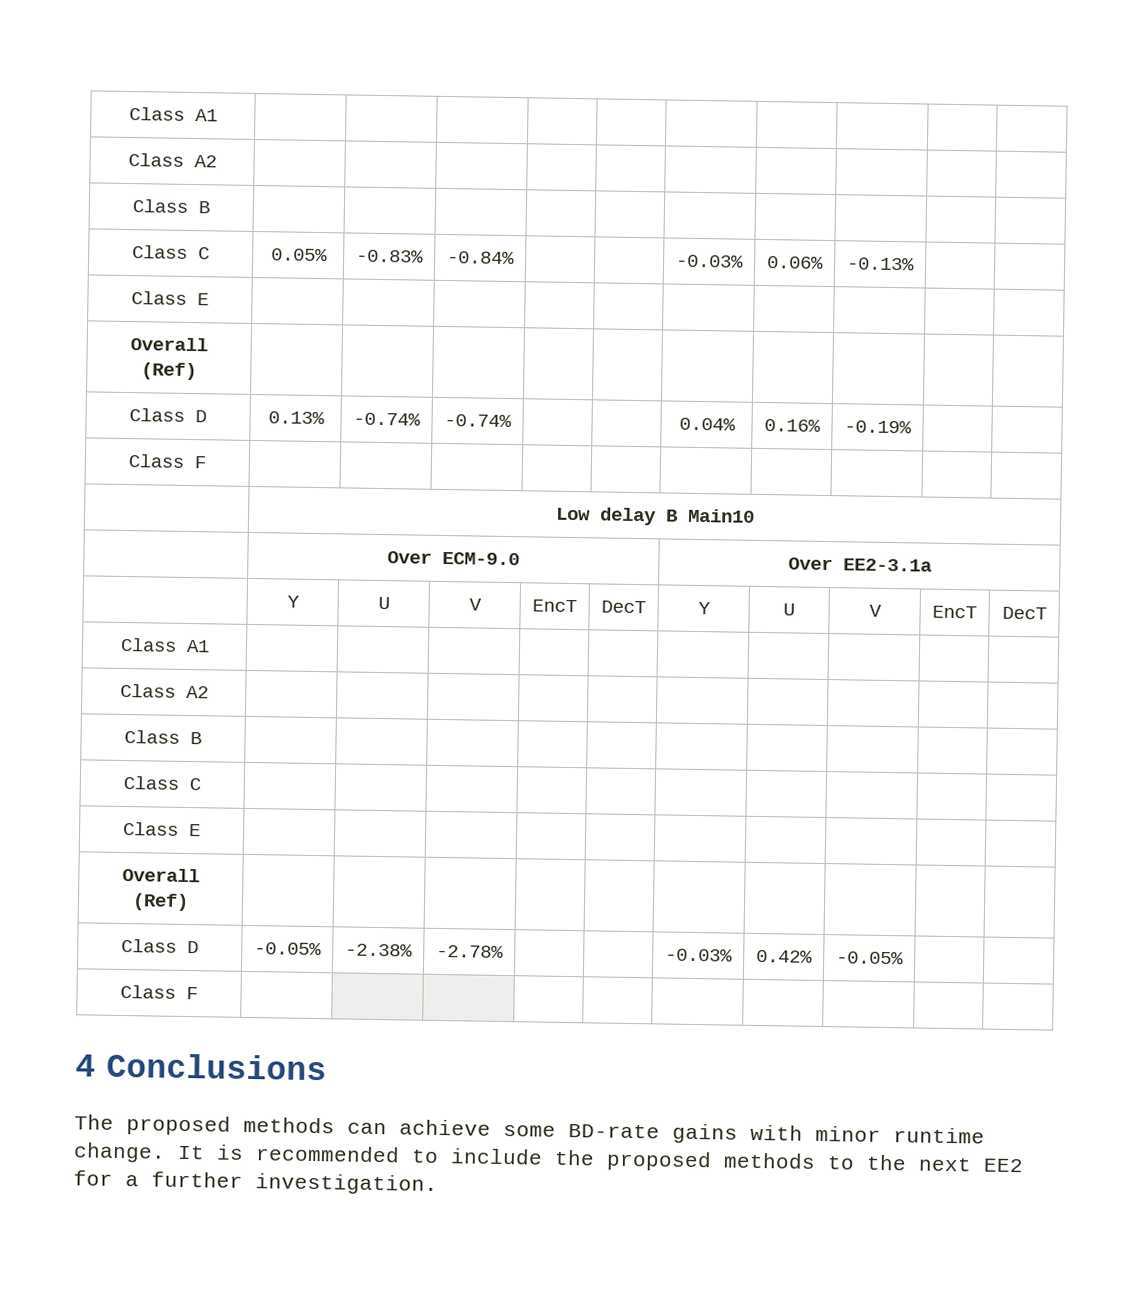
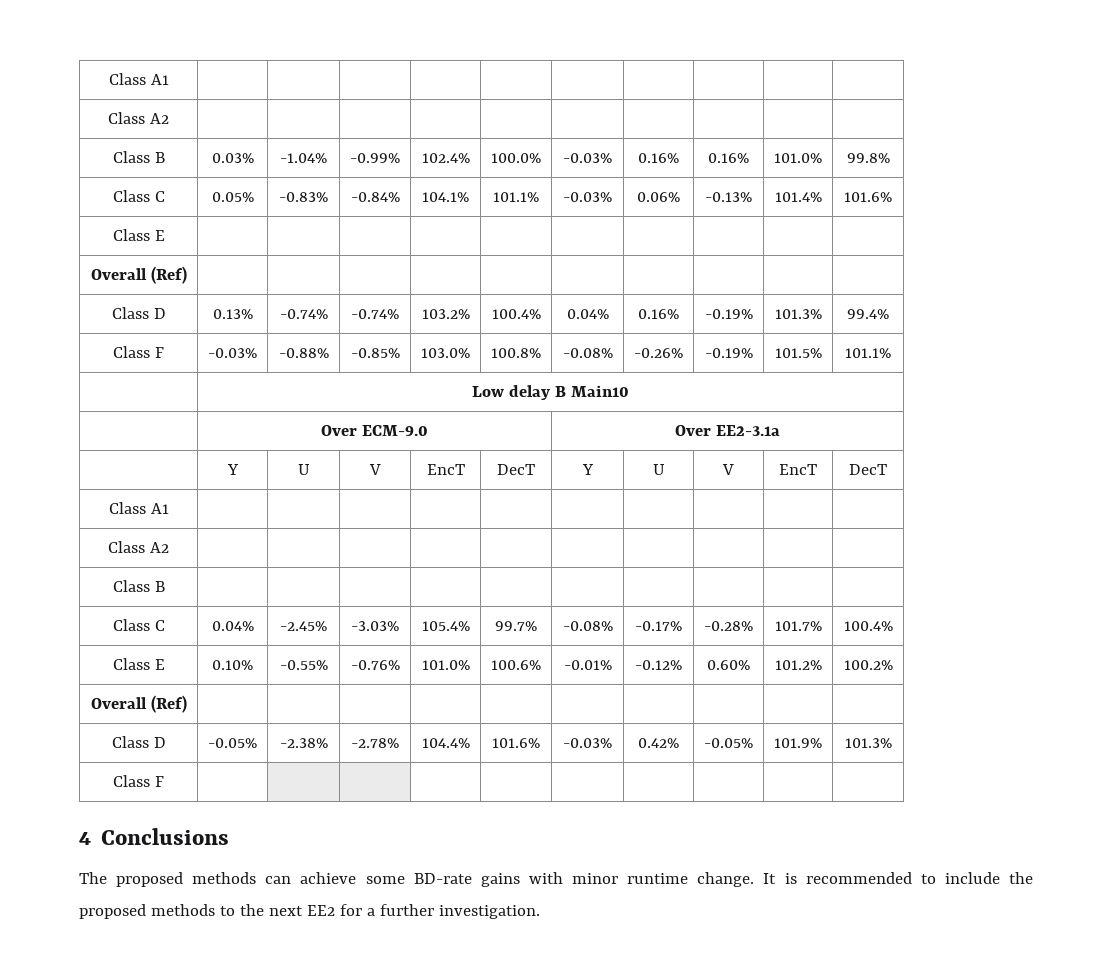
[128,106,218,122] [127,152,217,168] [132,199,210,214] Class A1 | | | | | | | | | | // Class A2 | | | | | | | | | | // Class B | | | | | | | | | | -> [108,73,169,85] [108,112,169,124] [112,151,165,163] [211,153,254,163] [280,153,327,163] [350,153,400,163] [421,153,470,163] [491,153,541,163] [563,153,612,163] [638,153,679,163] [708,153,749,163] [774,153,822,163] [846,153,890,163] Class A1 | | | | | | | | | | // Class A2 | | | | | | | | | | // Class B | 0.03% | -1.04% | -0.99% | 102.4% | 100.0% | -0.03% | 0.16% | 0.16% | 101.0% | 99.8%
(515, 258) | -> [422,192,469,202] [493,192,539,202] 104.1% | 101.1%
(915, 264) | -> [774,192,822,202] [844,192,892,202] 101.4% | 101.6%
(512, 420) | -> [421,309,470,319] [491,309,541,319] 103.2% | 100.4%
[128,454,206,469] | // Class F | | | | | | | | | | -> [774,309,822,319] [847,309,889,319] [113,346,164,358] [208,348,257,358] [278,348,329,358] [350,348,400,358] [421,348,470,358] [491,348,541,358] [562,348,613,358] [634,348,683,358] [704,348,753,358] [774,348,822,358] [845,348,891,358] 101.3% | 99.4% // Class F | -0.03% | -0.88% | -0.85% | 103.0% | 100.8% | -0.08% | -0.26% | -0.19% | 101.5% | 101.1%
[123,821,201,837] | | | | | | | | | // Class E | | | | | | | | | | -> [211,621,254,631] [280,621,327,631] [351,621,399,631] [421,621,470,631] [495,621,537,631] [562,621,613,631] [635,621,682,631] [704,621,753,631] [774,621,822,631] [843,621,893,631] [112,658,165,670] [212,660,253,670] [279,660,328,670] [350,660,400,670] [421,660,470,670] [491,660,541,670] [563,660,612,670] [635,660,682,670] [707,660,750,670] [774,660,822,670] [843,660,893,670] 0.04% | -2.45% | -3.03% | 105.4% | 99.7% | -0.08% | -0.17% | -0.28% | 101.7% | 100.4% // Class E | 0.10% | -0.55% | -0.76% | 101.0% | 100.6% | -0.01% | -0.12% | 0.60% | 101.2% | 100.2%
(504, 951) | -> [421,738,470,748] [492,738,540,748] 104.4% | 101.6%
(904, 958) | -> [774,738,822,748] [844,738,892,748] 101.9% | 101.3%

